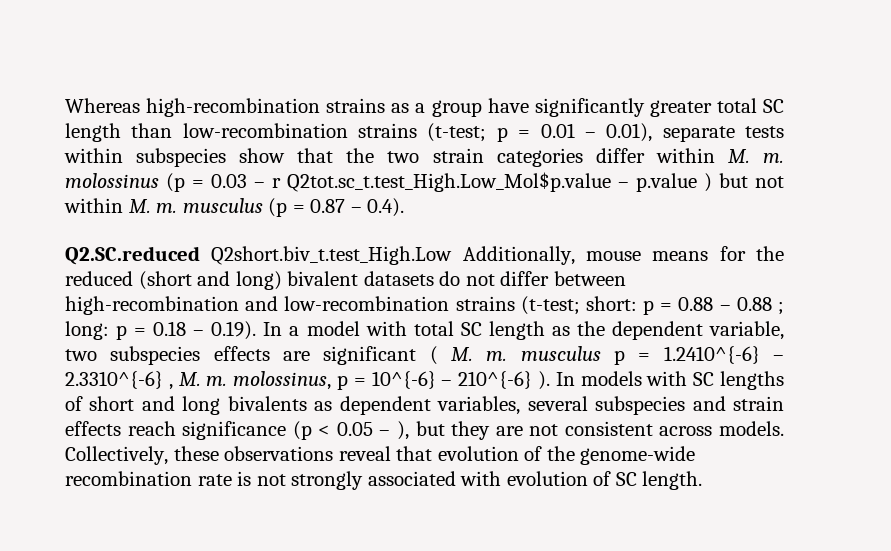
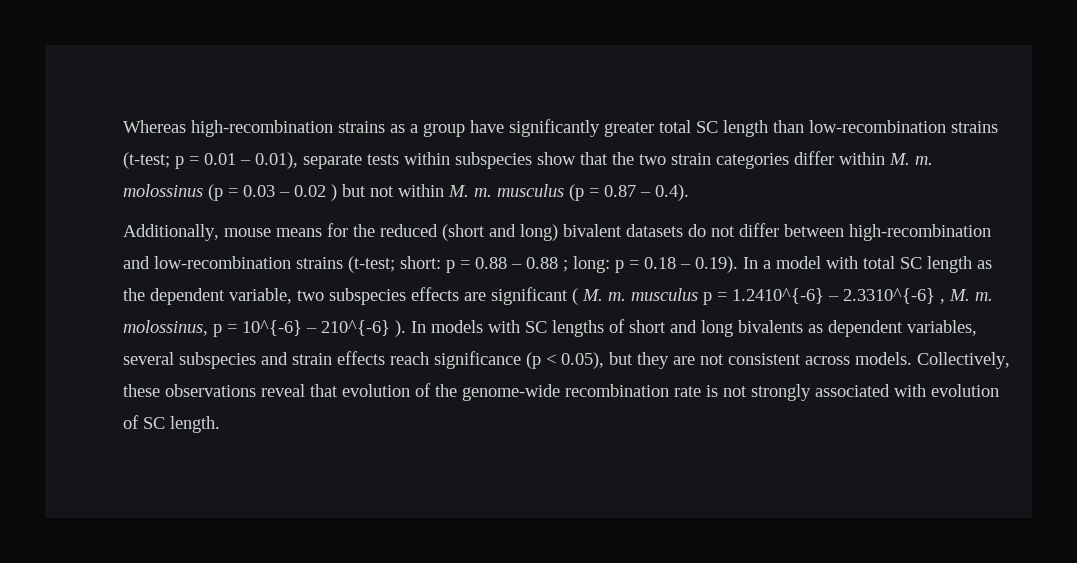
[272,172,697,192] r Q2tot.sc_t.test_High.Low_Mol$p.value – p.value -> [294,185,326,197] 0.02
[65,246,453,265] Q2.SC.reduced Q2short.biv_t.test_High.Low -> (689, 192) none
[336,421,409,440] 0.05 – ), -> [561,352,604,369] 0.05),

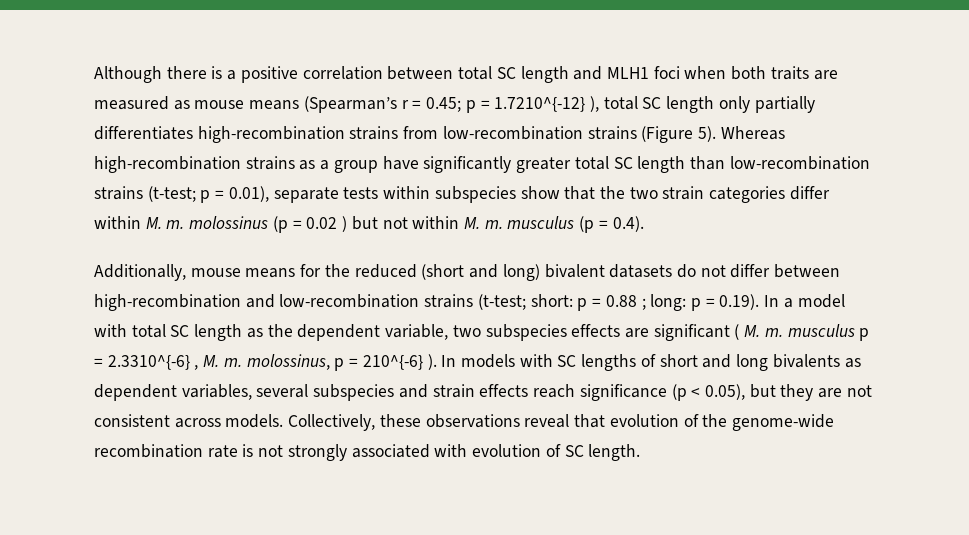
(123, 126) none -> [94,66,838,83] [94,96,815,113] [94,126,717,143] Although there is a positive correlation between total SC length and MLH1 foci when both traits are measured as mouse means (Spearman’s r = 0.45; p = 1.7210^{-12} ), total SC length only partially differentiates high-recombination strains from low-recombination strains (Figure 5).
[204,153,251,165] 0.01 – -> (225, 194) none
[243,185,290,197] 0.03 – -> (302, 224) none
[604,185,651,197] 0.87 – -> (608, 224) none
[511,257,558,269] – 0.88 -> (637, 301) none
[644,257,691,269] 0.18 – -> (715, 302) none
[732,288,839,304] 1.2410^{-6} – -> (103, 362) none
[242,320,317,336] 10^{-6} – -> (359, 362) none

